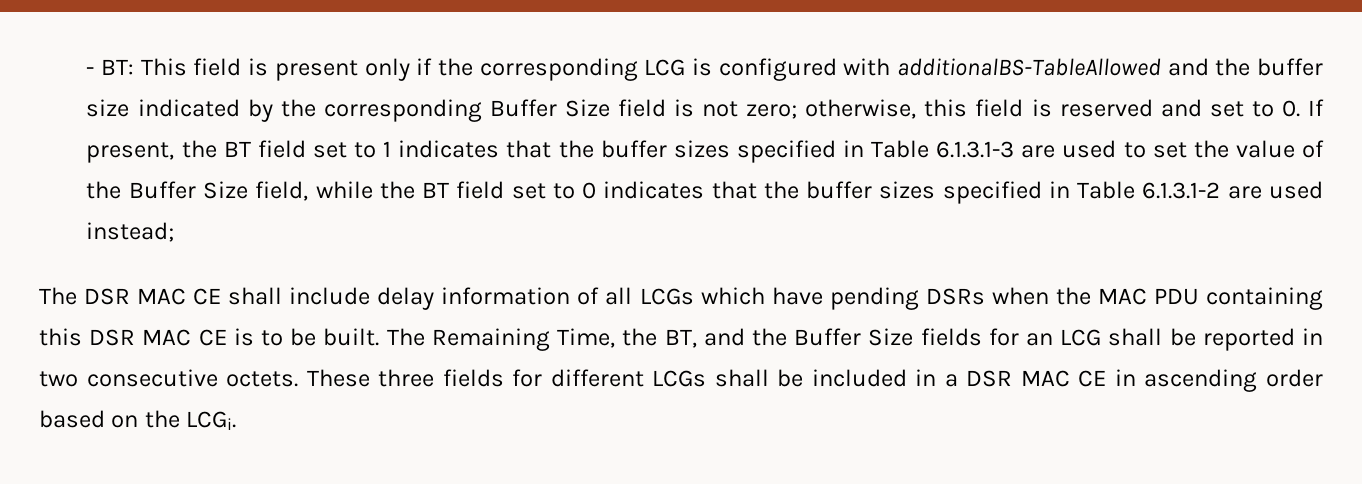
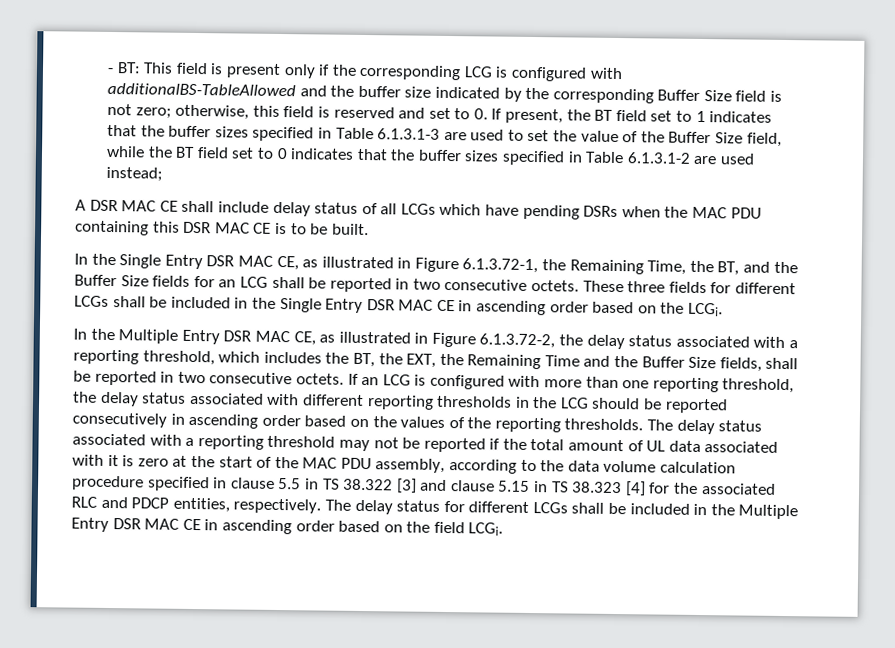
[39,287,77,305] The -> [75,199,86,211] A
[441,287,571,305] information -> [314,202,359,214] status
[386,328,425,346] The -> [74,253,567,274] // In the Single Entry DSR MAC CE, as illustrated in Figure 6.1.3.72-1, the
[944,374,958,387] a -> [251,297,364,313] the Single Entry
(237, 420) none -> [73,328,799,350] [73,349,799,372] [73,370,795,394] [73,391,728,414] [72,412,763,435] [72,433,779,453] [72,454,737,474] [72,475,776,497] [71,496,799,520] [71,517,504,536] // In the Multiple Entry DSR MAC CE, as illustrated in Figure 6.1.3.72-2, the delay status associated with a reporting threshold, which includes the BT, the EXT, the Remaining Time and the Buffer Size fields, shall be reported in two consecutive octets. If an LCG is configured with more than one reporting threshold, the delay status associated with different reporting thresholds in the LCG should be reported consecutively in ascending order based on the values of the reporting thresholds. The delay status associated with a reporting threshold may not be reported if the total amount of UL data associated with it is zero at the start of the MAC PDU assembly, according to the data volume calculation procedure specified in clause 5.5 in TS 38.322 [3] and clause 5.15 in TS 38.323 [4] for the associated RLC and PDCP entities, respectively. The delay status for different LCGs shall be included in the Multiple Entry DSR MAC CE in ascending order based on the field LCGi.

